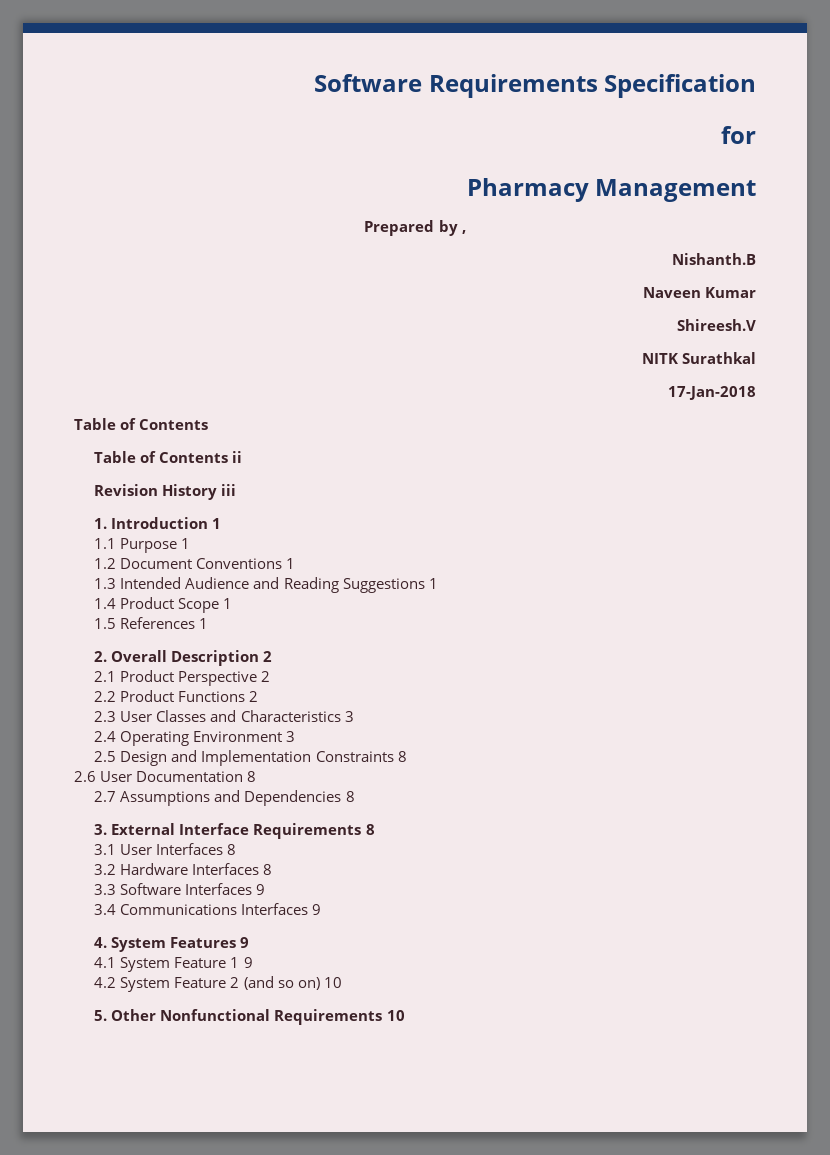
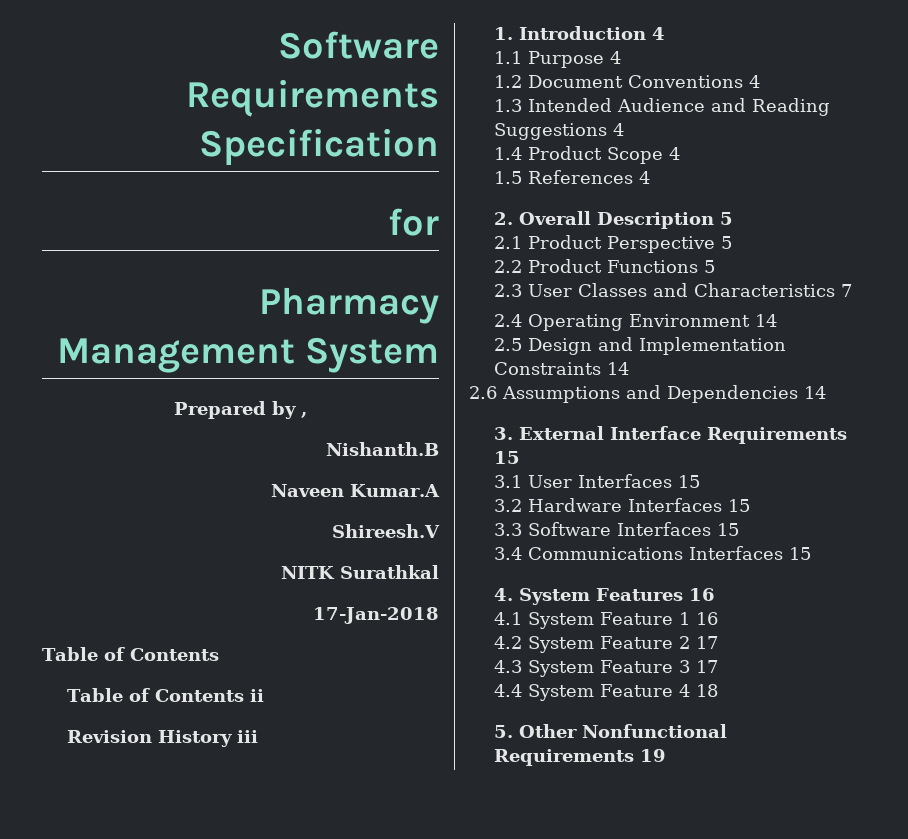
(756, 190) none -> [305,337,439,373] System
[705,287,756,298] Kumar -> [350,484,441,497] Kumar.A
[212,518,222,529] 1 -> [652,27,666,40] 4
[181,538,191,549] 1 -> [610,51,622,64] 4
[286,558,296,569] 1 -> [749,75,761,88] 4
[428,578,438,589] 1 -> [613,123,625,136] 4
[223,598,233,609] 1 -> [669,147,681,160] 4
[199,618,209,629] 1 -> [639,171,651,184] 4
[263,651,273,662] 2 -> [720,212,734,225] 5
[261,671,271,682] 2 -> [721,236,733,249] 5
[249,691,259,702] 2 -> [704,260,716,273] 5
[344,711,354,722] 3 -> [841,284,853,297] 7
[286,731,296,742] 3 -> [755,314,778,327] 14
[397,751,407,762] 8 -> [607,362,630,375] 14
[100,771,257,782] [94,791,117,802] User Documentation 8 // 2.7 -> (497, 392) none
[345,791,355,802] 8 -> [804,386,826,399] 14
[365,824,375,835] 8 -> [494,451,521,464] 15
[227,844,237,855] 8 -> [678,475,701,488] 15
[263,864,273,875] 8 -> [728,499,751,512] 15
[256,884,266,895] 9 -> [717,523,740,536] 15
[312,904,322,915] 9 -> [789,547,812,560] 15
[240,937,250,948] 9 -> [689,588,716,601] 16
[243,957,253,968] 9 -> [696,612,719,625] 16
[243,976,342,990] (and so on) 10 -> [696,636,719,649] [494,660,719,677] [494,684,719,701] 17 // 4.3 System Feature 3 17 // 4.4 System Feature 4 18
[386,1010,405,1021] 10 -> [640,749,667,762] 19

